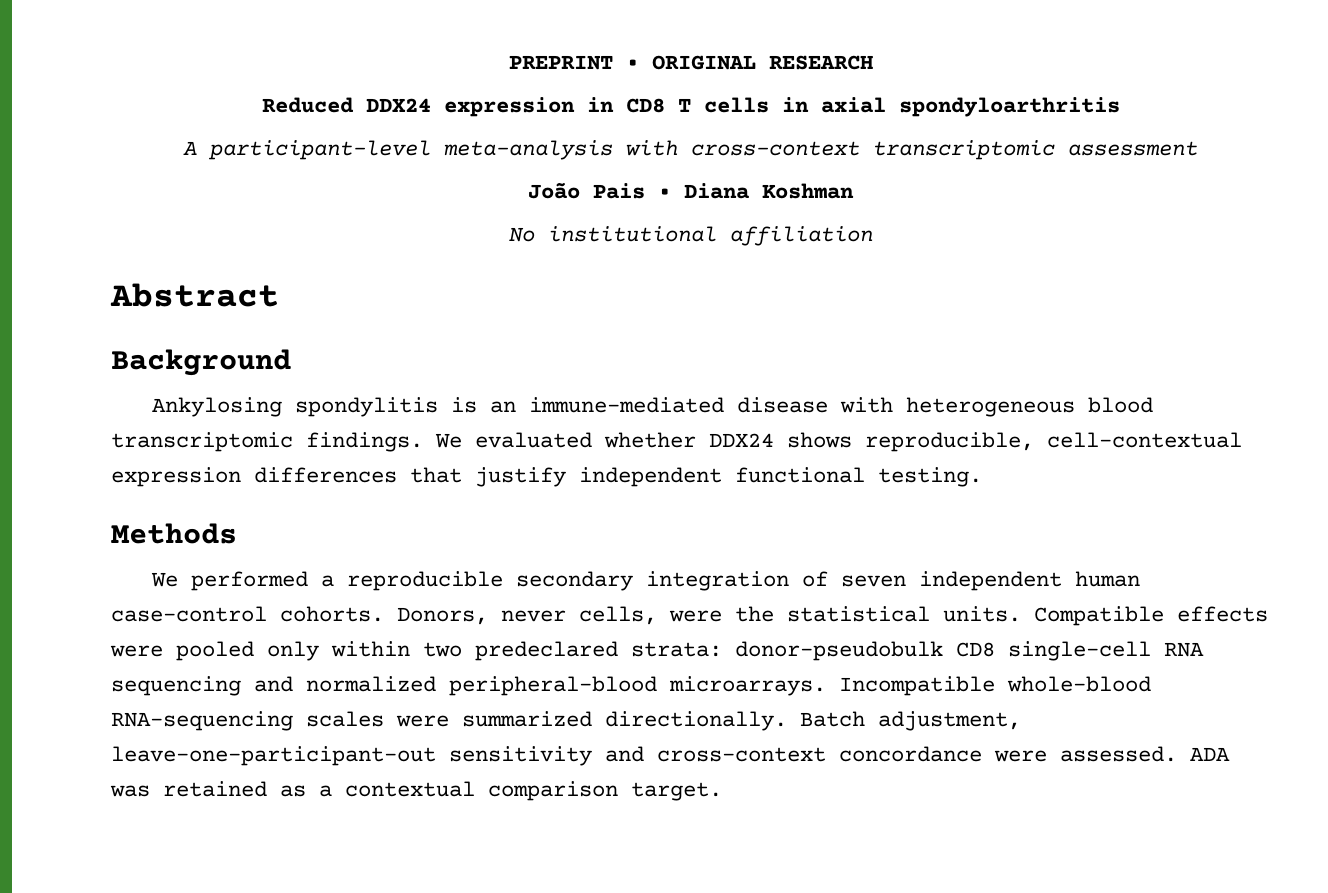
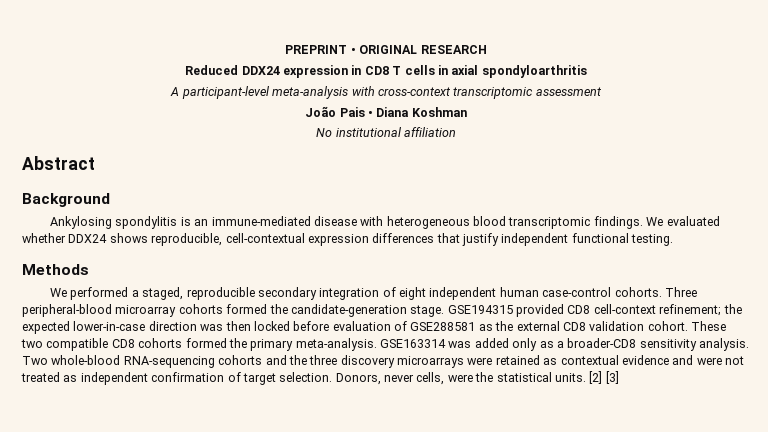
(335, 581) none -> [142,287,184,300] staged,
[841,575,907,587] seven -> [399,287,427,300] eight
(384, 614) none -> [664,287,697,297] [22,304,742,317] [22,321,726,334] [21,338,749,351] [22,355,744,368] [21,372,333,385] Three peripheral-blood microarray cohorts formed the candidate-generation stage. GSE194315 provided CD8 cell-context refinement; the expected lower-in-case direction was then locked before evaluation of GSE288581 as the external CD8 validation cohort. These two compatible CD8 cohorts formed the primary meta-analysis. GSE163314 was added only as a broader-CD8 sensitivity analysis. Two whole-blood RNA-sequencing cohorts and the three discovery microarrays were retained as contextual evidence and were not treated as independent confirmation of target selection.
[1034,606,1268,626] [110,641,1204,661] [111,676,1151,696] [111,711,1021,731] [111,746,1230,766] [110,781,722,801] Compatible effects were pooled only within two predeclared strata: donor-pseudobulk CD8 single-cell RNA sequencing and normalized peripheral-blood microarrays. Incompatible whole-blood RNA-sequencing scales were summarized directionally. Batch adjustment, leave-one-participant-out sensitivity and cross-context concordance were assessed. ADA was retained as a contextual comparison target. -> [589,371,619,384] [2] [3]

